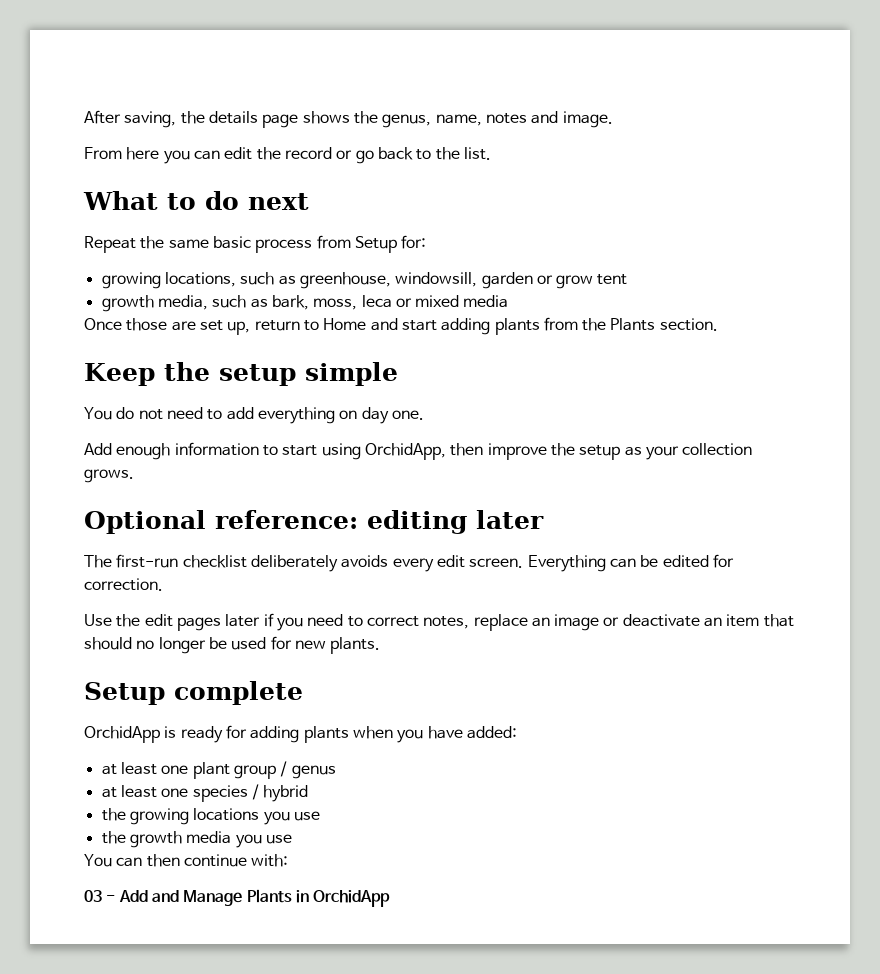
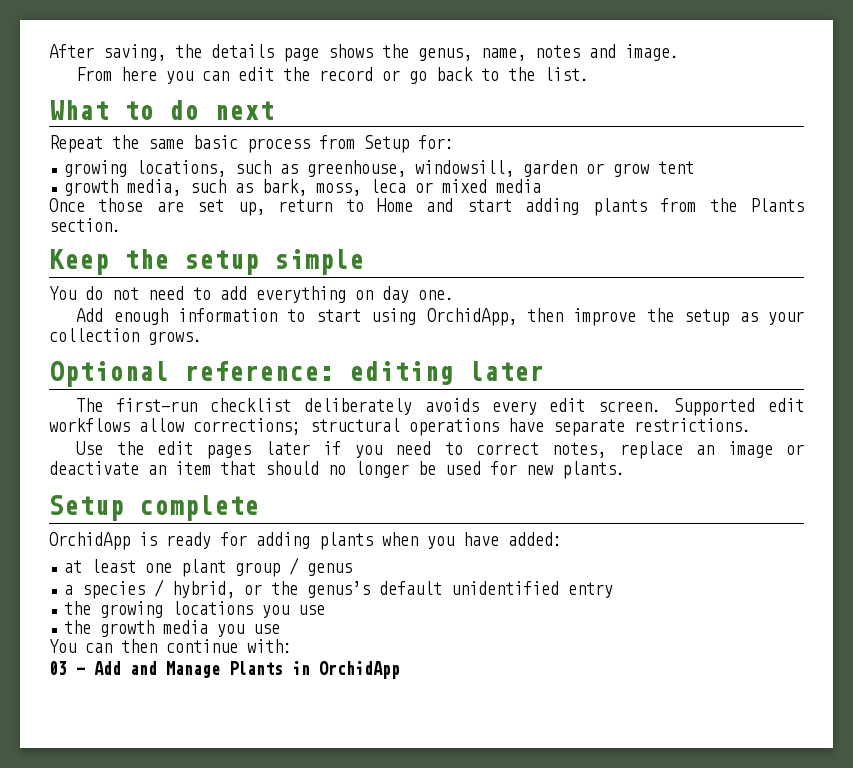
[527,554,734,572] [84,578,163,591] Everything can be edited for correction. -> [674,398,804,416] [49,418,751,436] Supported edit workflows allow corrections; structural operations have separate restrictions.
[101,784,309,802] at least one species / hybrid -> [64,579,614,599] a species / hybrid, or the genus’s default unidentified entry

